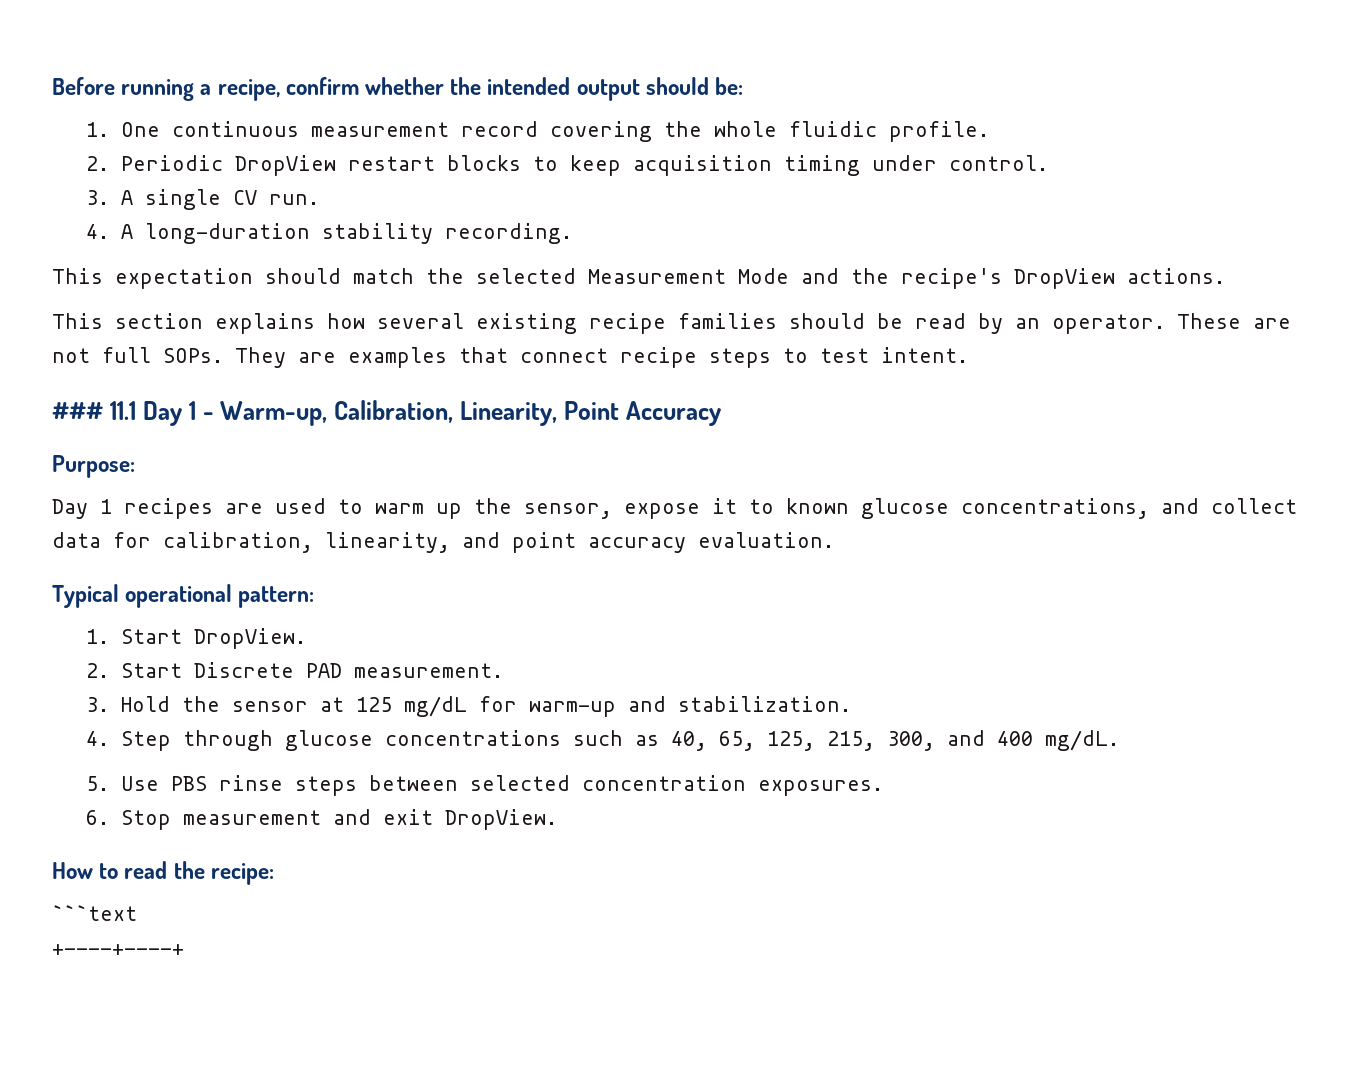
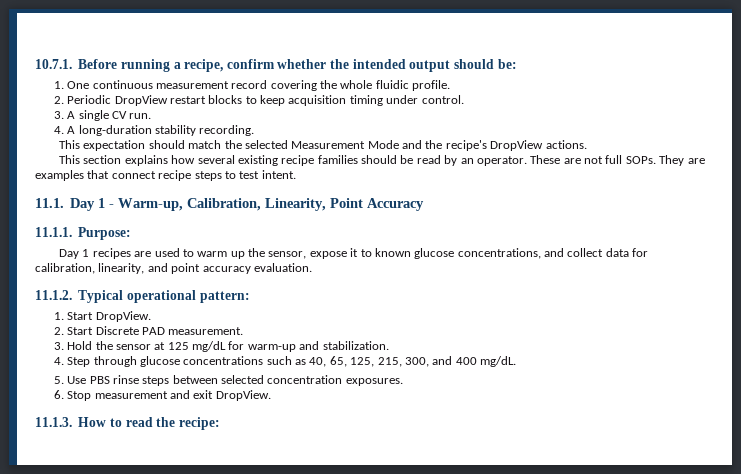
(52, 86) none -> [35,59,72,69] 10.7.1.
[52,401,136,420] ### 11.1 -> [35,198,64,208] 11.1.
(721, 413) none -> [35,227,72,237] 11.1.1.
(834, 540) none -> [35,290,72,300] 11.1.2.
(557, 819) none -> [35,417,72,427] 11.1.3.
[52,905,137,921] [52,944,184,955] // ```text // +----+----+ -> (220, 423) none

